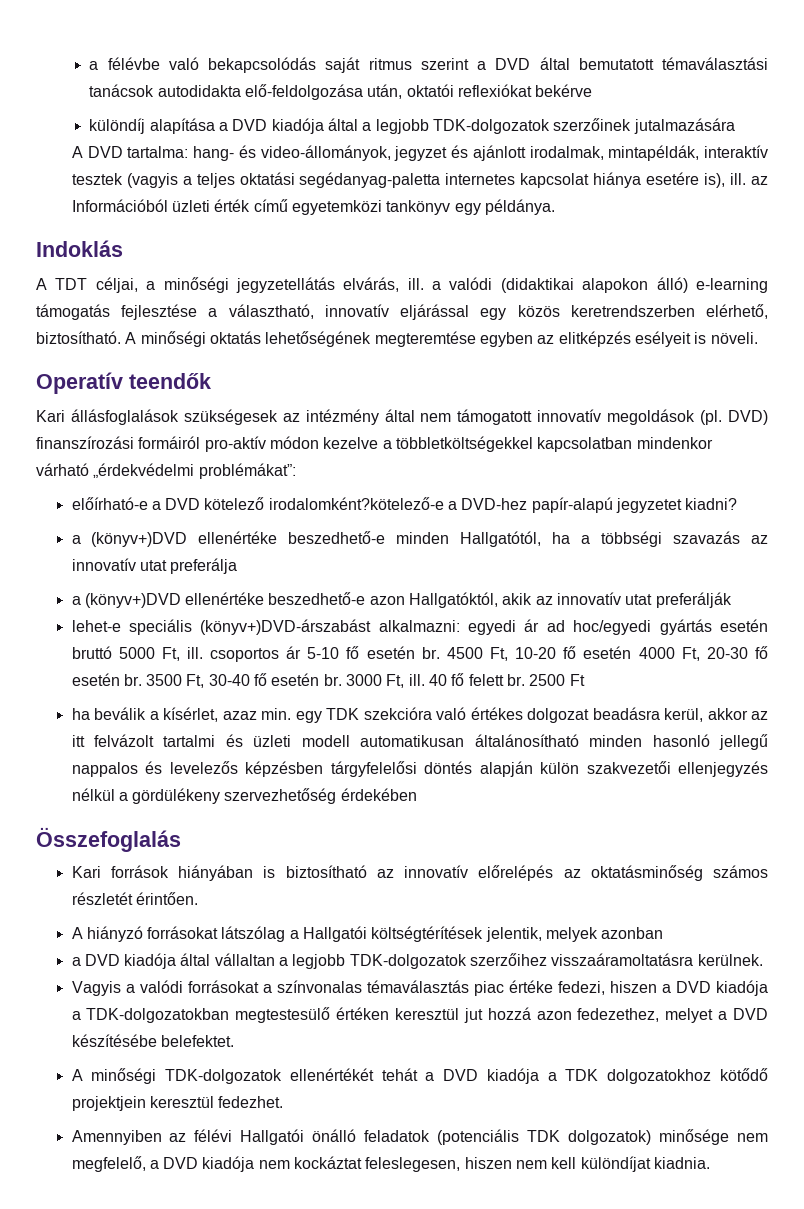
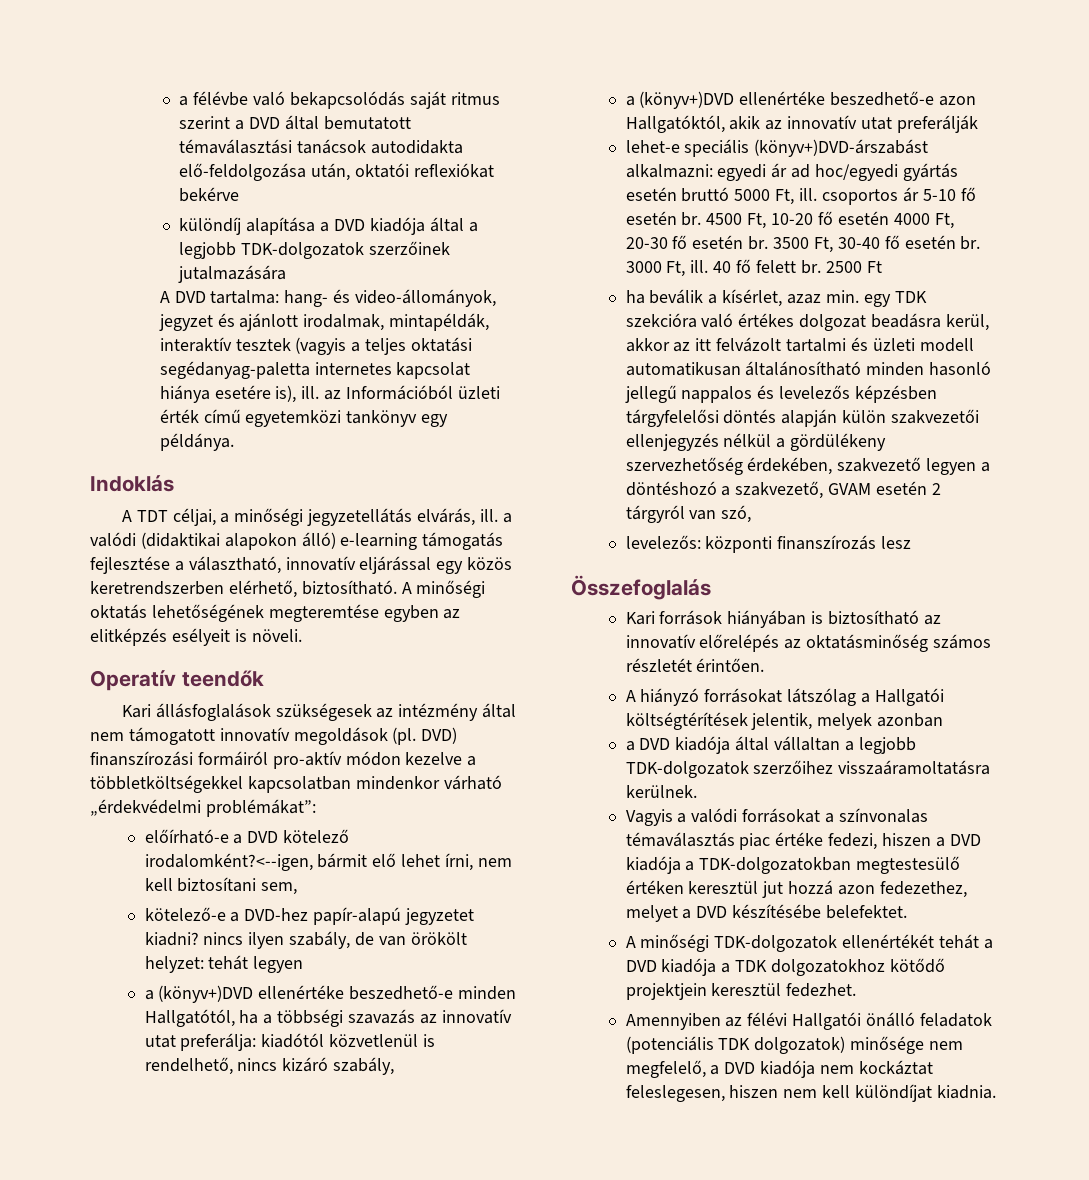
[268,497,444,510] irodalomként?kötelező-e -> [144,853,512,871] [144,877,298,895] [144,907,226,921] irodalomként?<--igen, bármit elő lehet írni, nem kell biztosítani sem, // kötelező-e
(738, 504) none -> [203,931,467,949] [144,955,304,973] nincs ilyen szabály, de van örökölt helyzet: tehát legyen
[170,558,238,574] preferálja -> [180,1033,436,1051] [144,1057,395,1075] preferálja: kiadótól közvetlenül is rendelhető, nincs kizáró szabály,
[340,788,417,801] érdekében -> [747,457,991,475] [625,481,941,499] [625,505,752,523] [625,535,912,553] érdekében, szakvezető legyen a döntéshozó a szakvezető, GVAM esetén 2 tárgyról van szó, // levelezős: központi finanszírozás lesz

